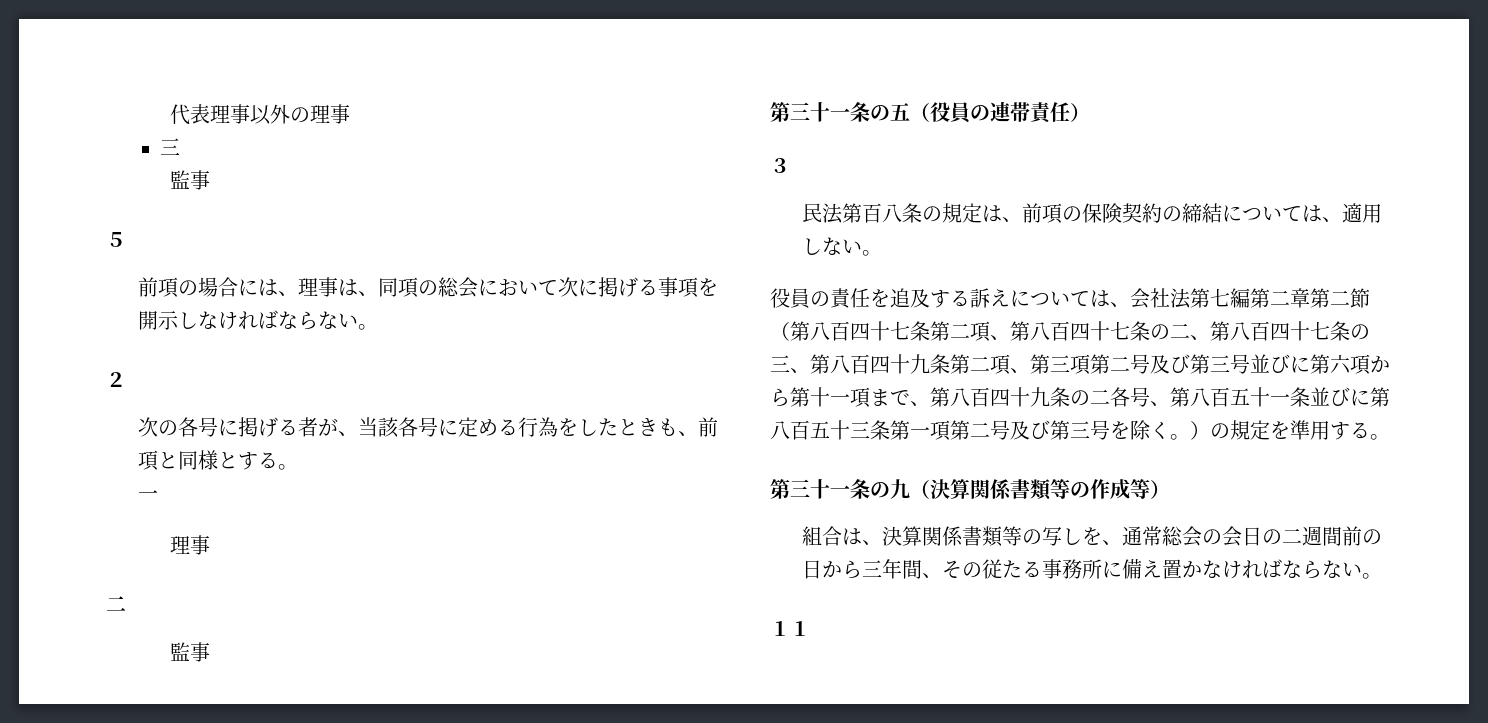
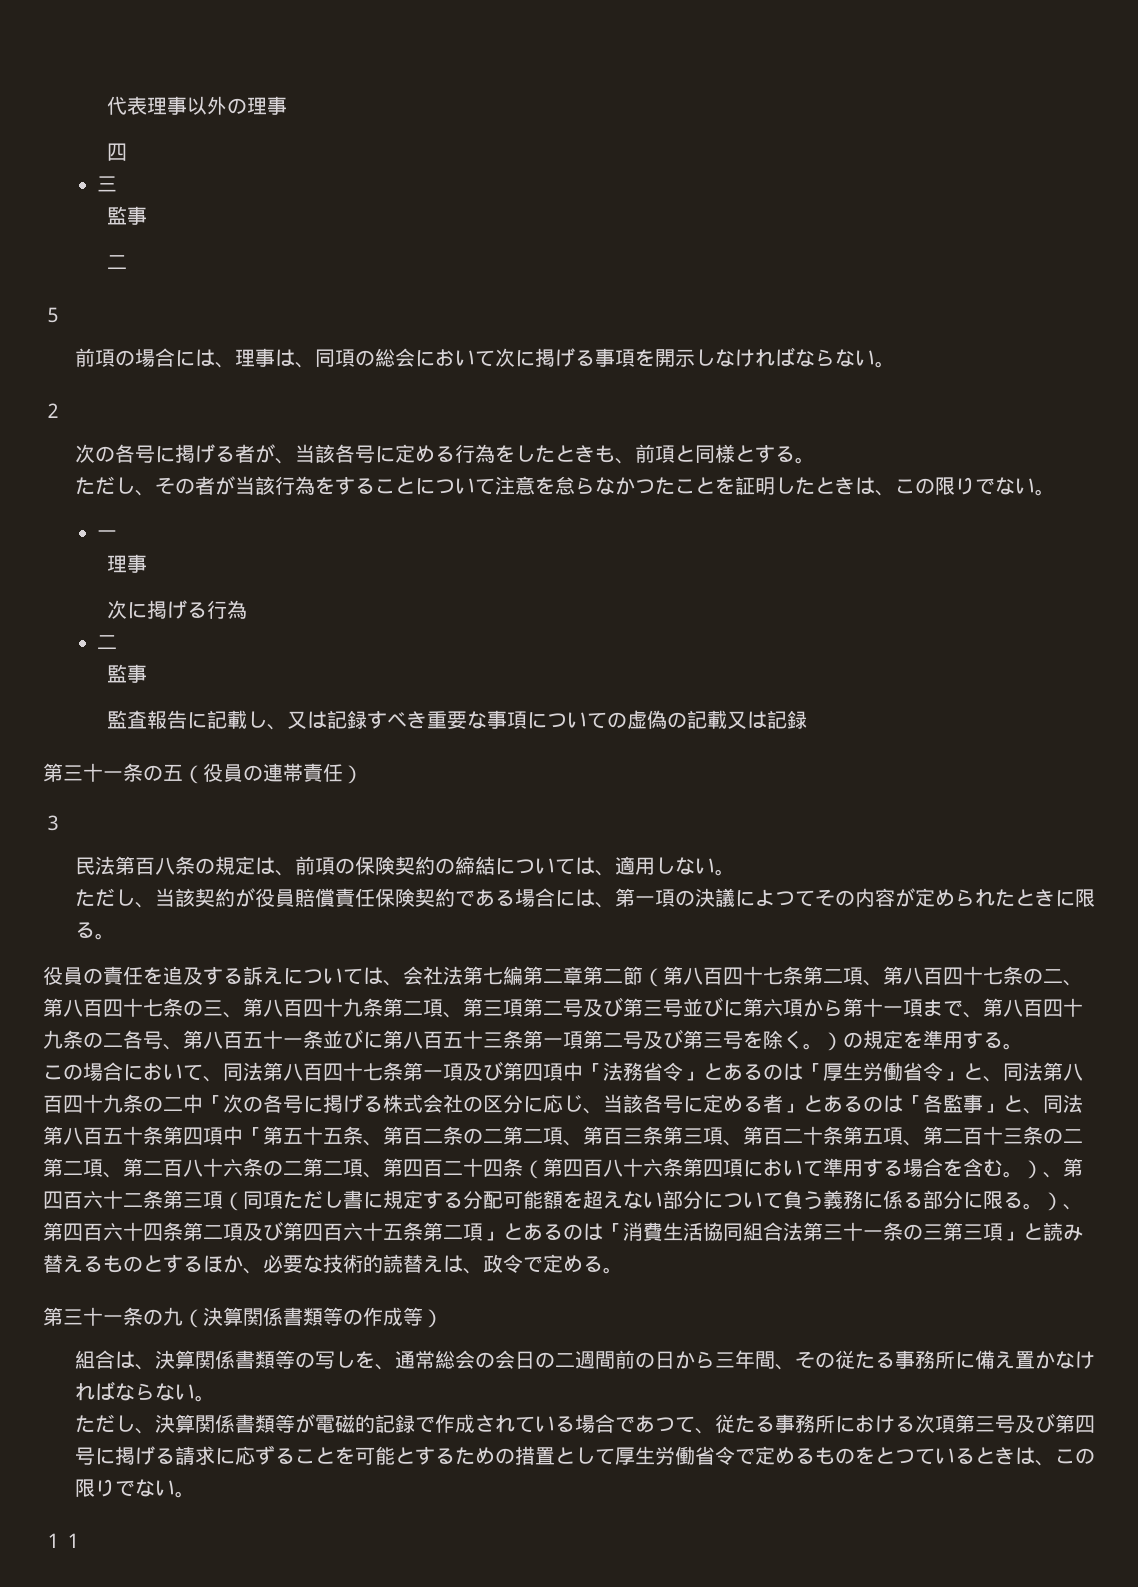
(351, 114) none -> [106,143,127,161] // 四
(211, 180) none -> [106,255,127,269] // 二
[138,490,159,501] [170,535,211,555] [106,596,126,612] [170,642,211,662] 一 // 理事 // 二 // 監事 -> [74,476,1055,496] [96,530,117,539] [106,554,147,573] [106,600,247,619] [96,635,117,649] [106,664,147,683] [106,710,807,730] ただし、その者が当該行為をすることについて注意を怠らなかつたことを証明したときは、この限りでない。 // 一 // 理事 // 次に掲げる行為 // 二 // 監事 // 監査報告に記載し、又は記録すべき重要な事項についての虚偽の記載又は記録
(883, 253) none -> [74,888,1095,908] [74,922,115,940] // ただし、当該契約が役員賠償責任保険契約である場合には、第一項の決議によつてその内容が定められたときに限る。
(1390, 437) none -> [43,1061,1083,1082] [43,1094,1083,1114] [43,1126,1083,1146] [43,1158,1083,1179] [43,1190,1083,1211] [43,1221,1083,1241] [43,1254,623,1274] // この場合において、同法第八百四十七条第一項及び第四項中「法務省令」とあるのは「厚生労働省令」と、同法第八百四十九条の二中「次の各号に掲げる株式会社の区分に応じ、当該各号に定める者」とあるのは「各監事」と、同法第八百五十条第四項中「第五十五条、第百二条の二第二項、第百三条第三項、第百二十条第五項、第二百十三条の二第二項、第二百八十六条の二第二項、第四百二十四条（第四百八十六条第四項において準用する場合を含む。）、第四百六十二条第三項（同項ただし書に規定する分配可能額を超えない部分について負う義務に係る部分に限る。）、第四百六十四条第二項及び第四百六十五条第二項」とあるのは「消費生活協同組合法第三十一条の三第三項」と読み替えるものとするほか、必要な技術的読替えは、政令で定める。
(1383, 576) none -> [74,1413,1095,1434] [74,1445,1095,1466] [74,1479,195,1498] // ただし、決算関係書類等が電磁的記録で作成されている場合であつて、従たる事務所における次項第三号及び第四号に掲げる請求に応ずることを可能とするための措置として厚生労働省令で定めるものをとつているときは、この限りでない。

